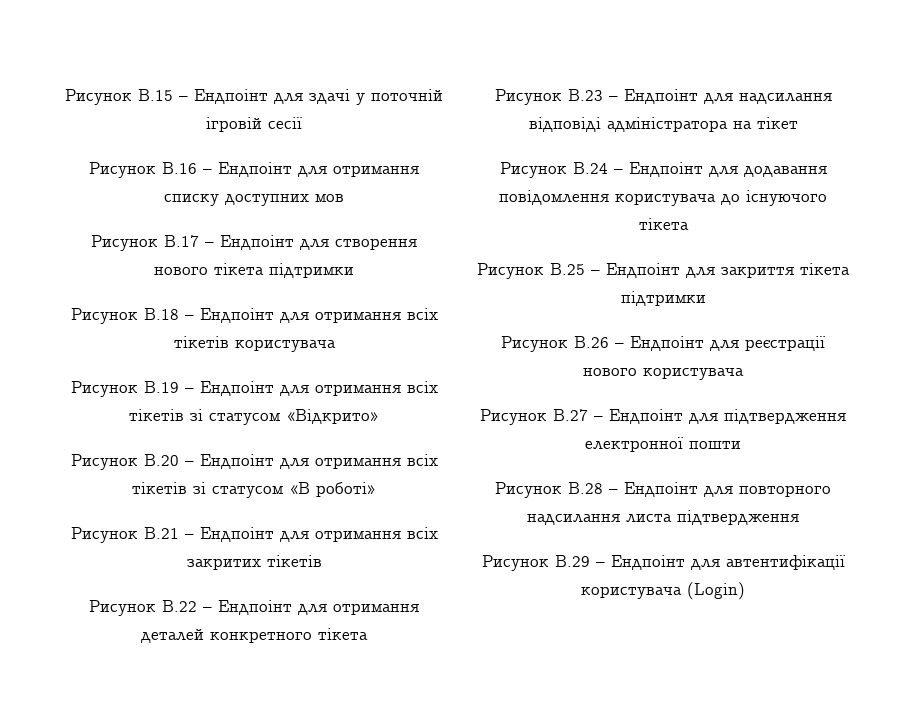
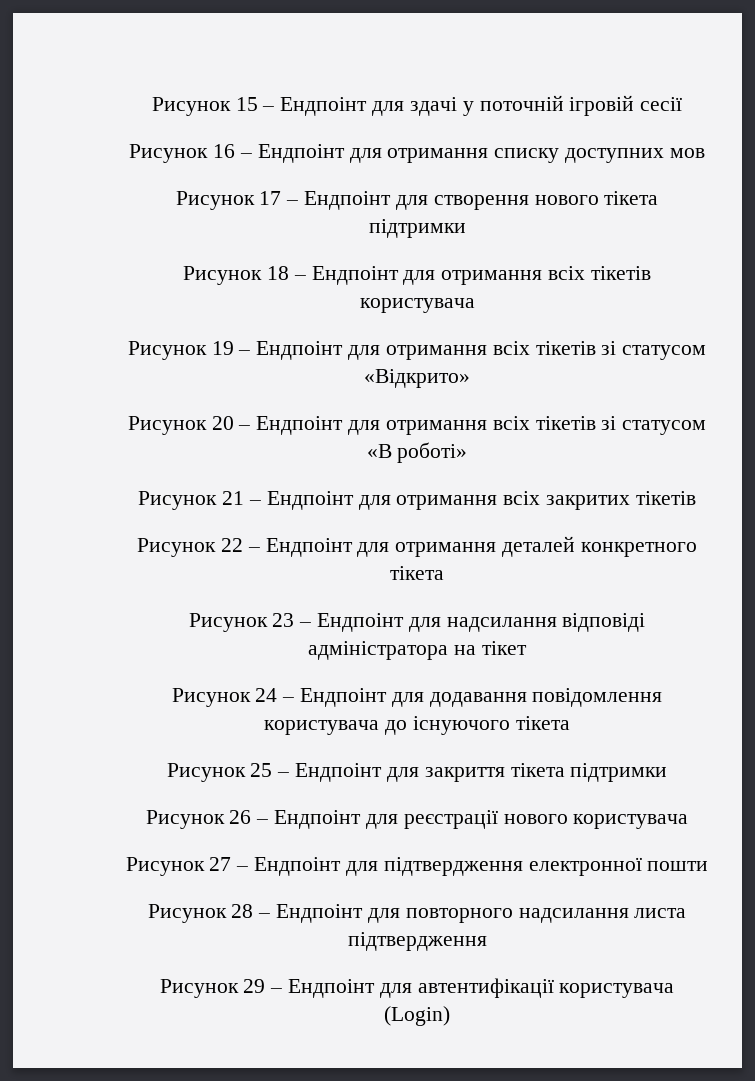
[65,89,173,105] Рисунок В.15 -> [151,97,258,116] Рисунок 15
[162,162,197,174] В.16 -> [213,144,236,158] 16
[164,235,199,247] В.17 -> [259,191,282,205] 17
[143,308,179,320] В.18 -> [266,266,289,280] 18
[143,381,179,393] В.19 -> [211,341,234,355] 19
[143,454,179,466] В.20 -> [211,416,234,430] 20
[143,527,179,539] В.21 -> [222,491,245,505] 21
[162,600,197,612] В.22 -> [220,538,243,552] 22
[567,89,603,101] В.23 -> [272,613,295,627] 23
[572,162,608,174] В.24 -> [255,688,278,702] 24
[550,263,585,275] В.25 -> [250,763,273,777] 25
[574,336,609,348] В.26 -> [229,810,252,824] 26
[553,409,588,421] В.27 -> [209,857,232,871] 27
[568,482,603,494] В.28 -> [231,904,254,918] 28
[554,555,590,567] В.29 -> [243,979,266,993] 29

